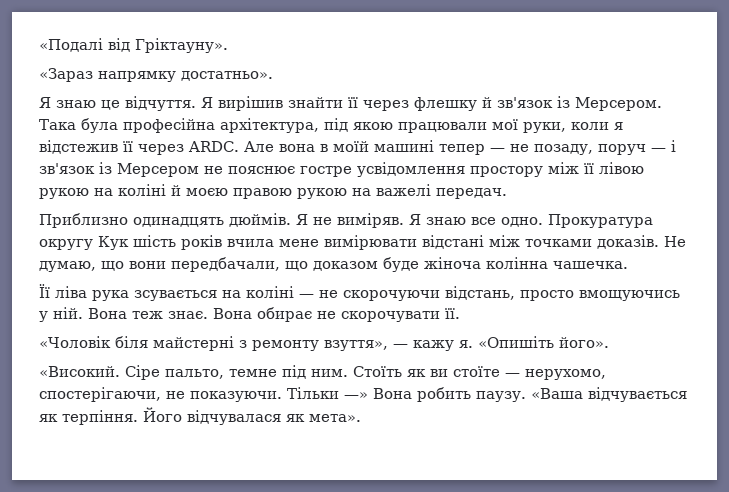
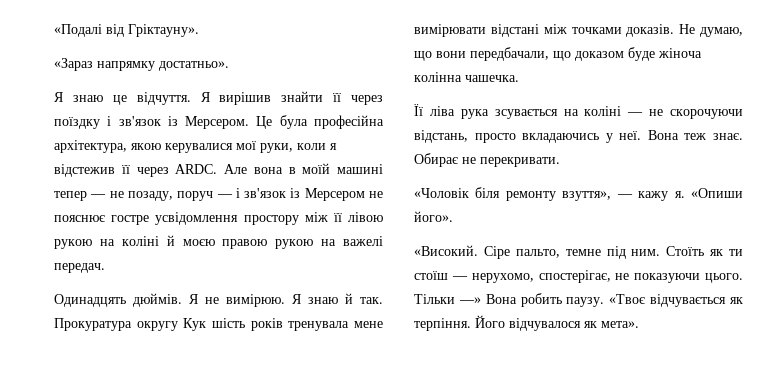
[414,97,492,111] флешку й -> [54,116,112,129] поїздку і
[39,119,76,130] Така -> [256,116,273,129] Це
[324,118,487,133] під якою працювали -> [131,143,233,153] якою керувалися
[39,213,224,228] Приблизно одинадцять -> [54,294,126,307] Одинадцять
[337,213,543,228] виміряв. Я знаю все одно. -> [226,293,383,307] вимірюю. Я знаю й так.
[227,239,274,247] вчила -> [288,321,350,331] тренувала
[579,290,680,301] [39,307,460,322] вмощуючись у ній. Вона теж знає. Вона обирає не скорочувати її. -> [522,130,743,143] [414,153,560,167] вкладаючись у неї. Вона теж знає. Обирає не перекривати.
[153,336,247,351] майстерні з -> (501, 192) none
[478,336,554,348] «Опишіть -> [691,188,743,198] «Опиши
[430,366,606,380] [39,387,282,402] ви стоїте — нерухомо, спостерігаючи, не показуючи. -> [729,249,743,256] [414,270,743,283] ти стоїш — нерухомо, спостерігає, не показуючи цього.
[531,388,583,399] «Ваша -> [609,294,646,304] «Твоє
[187,410,281,425] відчувалася -> [509,318,581,331] відчувалося

